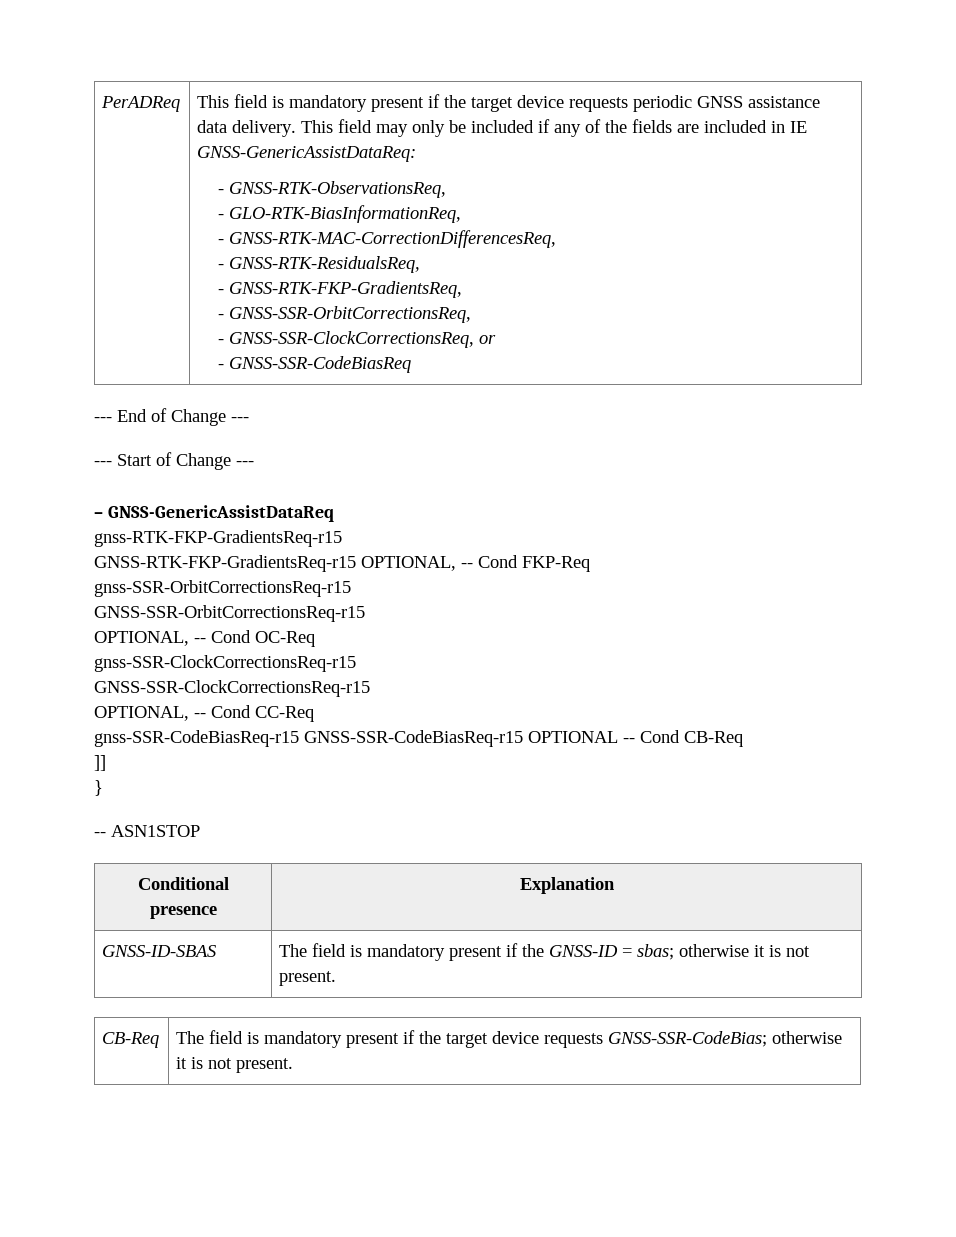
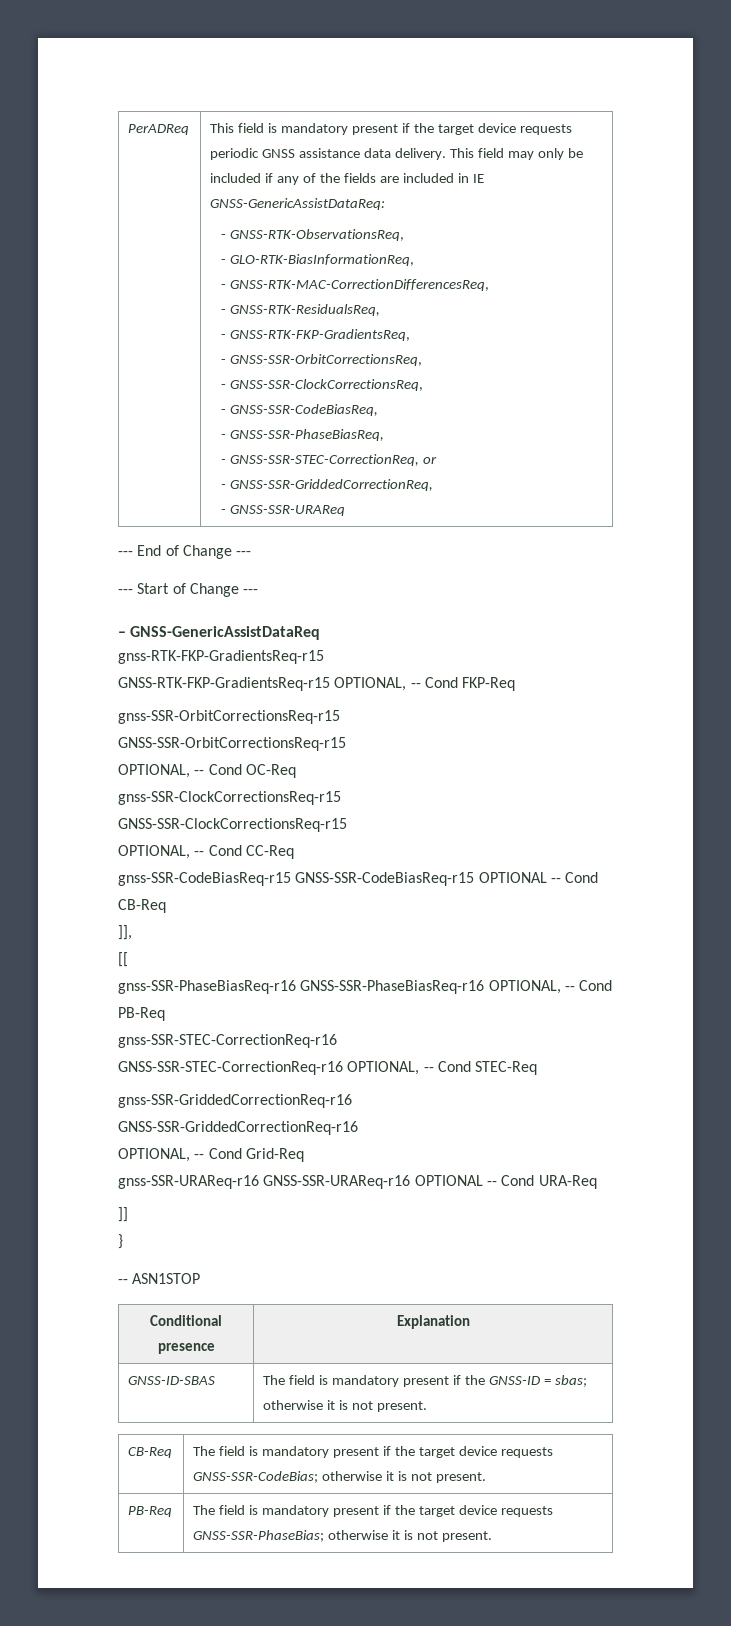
(474, 339) none -> [221,404,379,416] [221,429,385,441] [221,454,420,466] // - GNSS-SSR-CodeBiasReq, // - GNSS-SSR-PhaseBiasReq, // - GNSS-SSR-STEC-CorrectionReq,
[228,356,411,373] GNSS-SSR-CodeBiasReq -> [230,479,434,491] [221,505,346,516] GNSS-SSR-GriddedCorrectionReq, // - GNSS-SSR-URAReq
(743, 739) none -> [118,925,132,940] [118,952,128,967] [118,980,613,994] [118,1007,165,1021] [118,1034,337,1048] [118,1061,538,1075] [118,1094,352,1108] [118,1121,358,1135] [118,1148,304,1162] [118,1175,597,1189] // ]], // [[ // gnss-SSR-PhaseBiasReq-r16 GNSS-SSR-PhaseBiasReq-r16 OPTIONAL, -- Cond PB-Req // gnss-SSR-STEC-CorrectionReq-r16 // GNSS-SSR-STEC-CorrectionReq-r16 OPTIONAL, -- Cond STEC-Req // gnss-SSR-GriddedCorrectionReq-r16 // GNSS-SSR-GriddedCorrectionReq-r16 // OPTIONAL, -- Cond Grid-Req // gnss-SSR-URAReq-r16 GNSS-SSR-URAReq-r16 OPTIONAL -- Cond URA-Req
(294, 1065) none -> [128,1506,173,1517] [193,1505,553,1517] [193,1530,492,1542] // PB-Req | The field is mandatory present if the target device requests GNSS-SSR-PhaseBias; otherwise it is not present.

